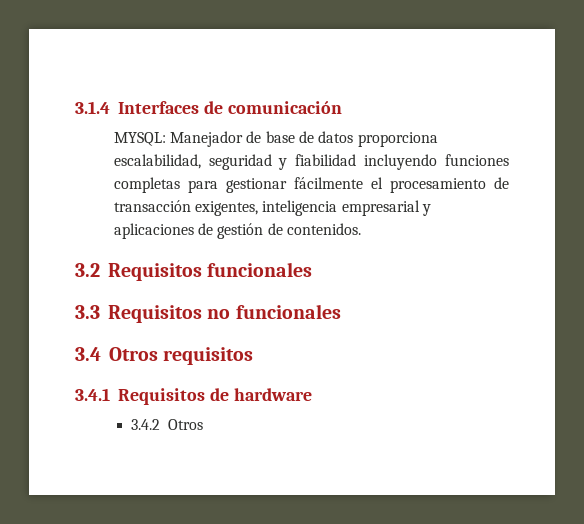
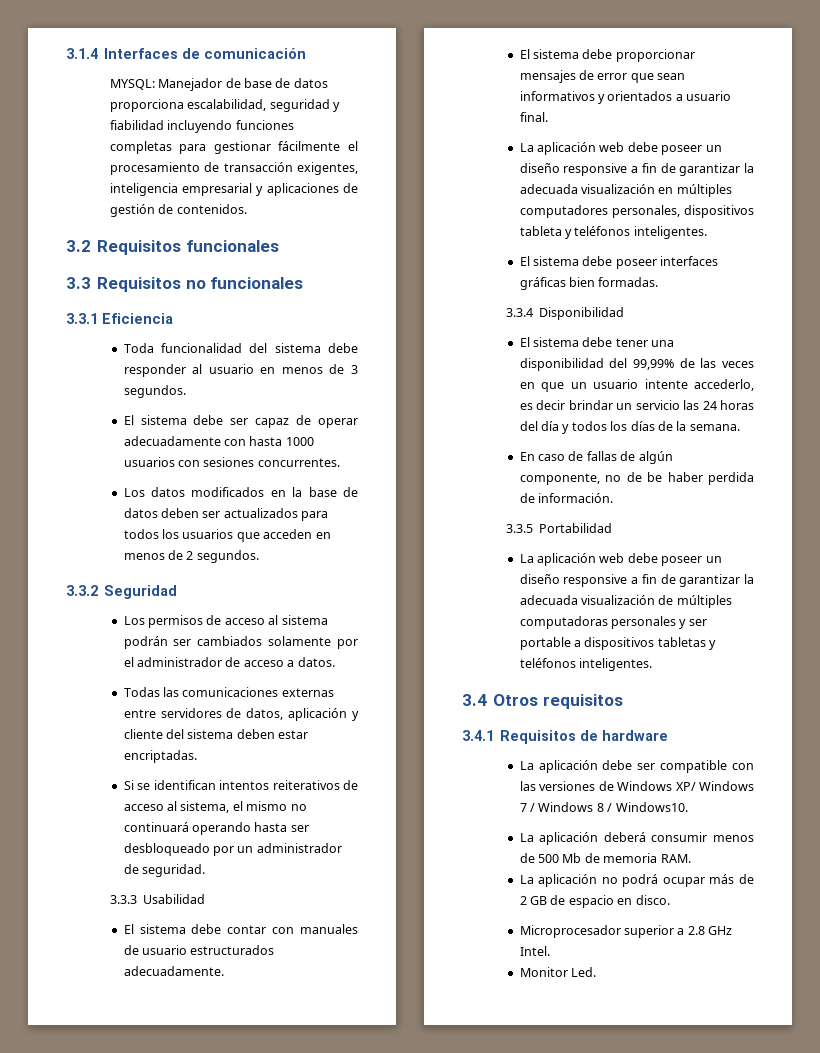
(341, 311) none -> [66,313,173,324] [123,343,358,353] [123,364,358,377] [123,385,186,398] [123,415,359,428] [123,436,314,446] [123,457,340,467] [123,487,359,497] [123,508,329,521] [123,529,331,542] [123,550,259,563] [66,585,178,599] [123,615,328,628] [123,636,358,649] [123,657,335,667] [123,687,334,697] [123,708,359,721] [123,729,309,739] [123,750,197,763] [123,780,358,790] [123,801,307,813] [123,822,309,835] [123,843,342,856] [123,864,206,877] [109,894,206,904] [123,924,358,934] [123,945,275,955] [123,966,224,976] [519,49,695,62] [519,70,686,83] [519,91,732,104] [519,112,548,122] [519,142,722,155] [519,163,754,176] [519,184,732,197] [519,205,754,218] [519,226,707,239] [519,256,719,269] [519,277,659,290] [505,307,625,320] [519,337,675,347] [519,358,754,371] [519,379,754,392] [519,400,754,410] [519,421,740,434] [519,451,673,464] [519,472,754,485] [519,493,614,503] [505,523,613,533] [519,553,722,566] [519,574,754,587] [519,595,732,608] [519,616,707,629] [519,637,717,650] [519,658,653,671] // 3.3.1 Eficiencia // Toda funcionalidad del sistema debe responder al usuario en menos de 3 segundos. // El sistema debe ser capaz de operar adecuadamente con hasta 1000 usuarios con sesiones concurrentes. // Los datos modificados en la base de datos deben ser actualizados para todos los usuarios que acceden en menos de 2 segundos. // 3.3.2 Seguridad // Los permisos de acceso al sistema podrán ser cambiados solamente por el administrador de acceso a datos. // Todas las comunicaciones externas entre servidores de datos, aplicación y cliente del sistema deben estar encriptadas. // Si se identifican intentos reiterativos de acceso al sistema, el mismo no continuará operando hasta ser desbloqueado por un administrador de seguridad. // 3.3.3 Usabilidad // El sistema debe contar con manuales de usuario estructurados adecuadamente. // El sistema debe proporcionar mensajes de error que sean informativos y orientados a usuario final. // La aplicación web debe poseer un diseño responsive a fin de garantizar la adecuada visualización en múltiples computadores personales, dispositivos tableta y teléfonos inteligentes. // El sistema debe poseer interfaces gráficas bien formadas. // 3.3.4 Disponibilidad // El sistema debe tener una disponibilidad del 99,99% de las veces en que un usuario intente accederlo, es decir brindar un servicio las 24 horas del día y todos los días de la semana. // En caso de fallas de algún componente, no de be haber perdida de información. // 3.3.5 Portabilidad // La aplicación web debe poseer un diseño responsive a fin de garantizar la adecuada visualización de múltiples computadoras personales y ser portable a dispositivos tabletas y teléfonos inteligentes.
[131,419,204,430] 3.4.2 Otros -> [519,760,754,773] [519,781,754,791] [519,802,688,812] [519,832,754,845] [519,853,691,863] [519,874,754,887] [519,895,670,908] [519,925,733,938] [519,946,550,956] [519,967,597,977] La aplicación debe ser compatible con las versiones de Windows XP/ Windows 7 / Windows 8 / Windows10. // La aplicación deberá consumir menos de 500 Mb de memoria RAM. // La aplicación no podrá ocupar más de 2 GB de espacio en disco. // Microprocesador superior a 2.8 GHz Intel. // Monitor Led.

